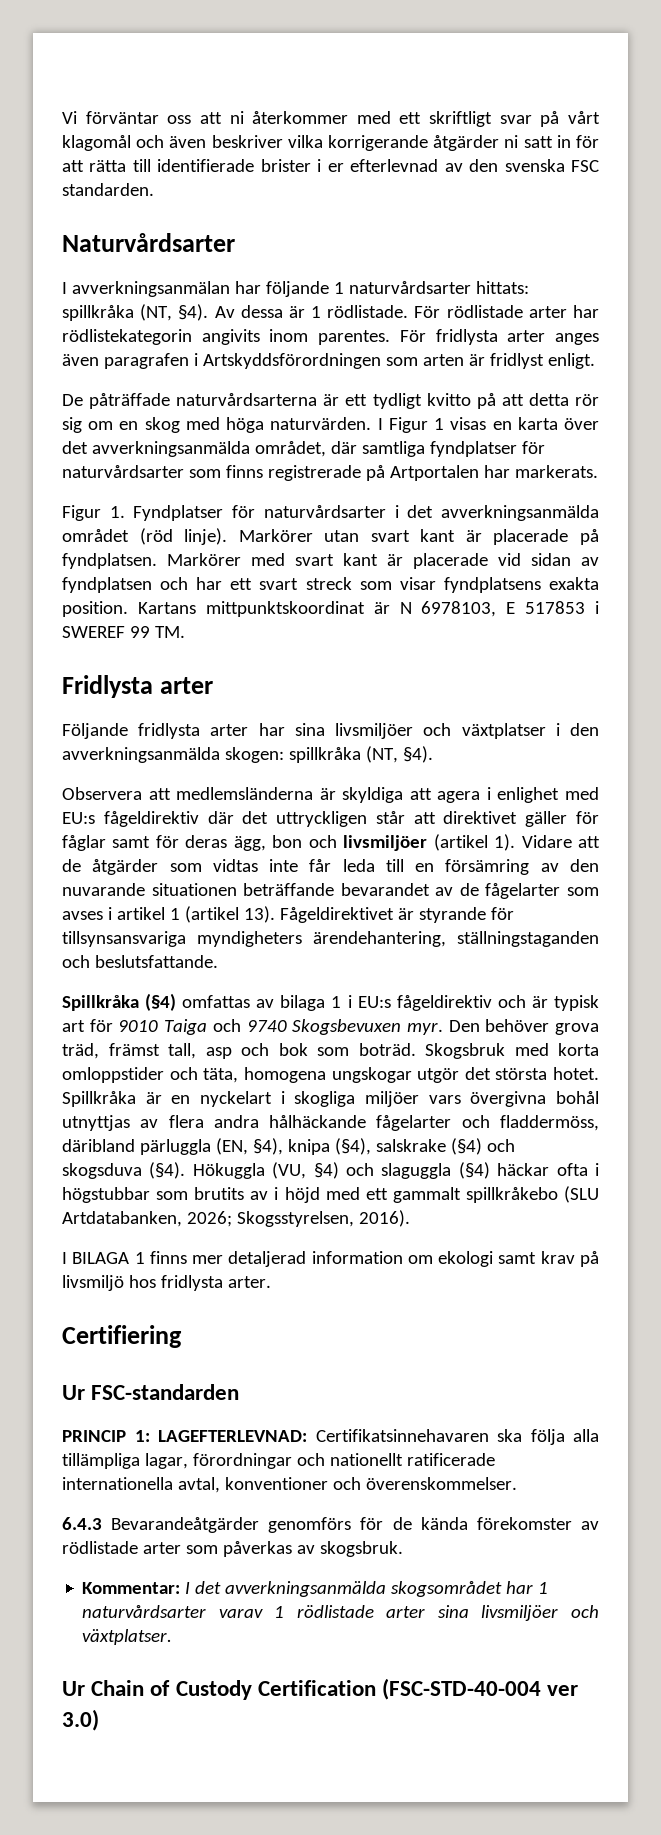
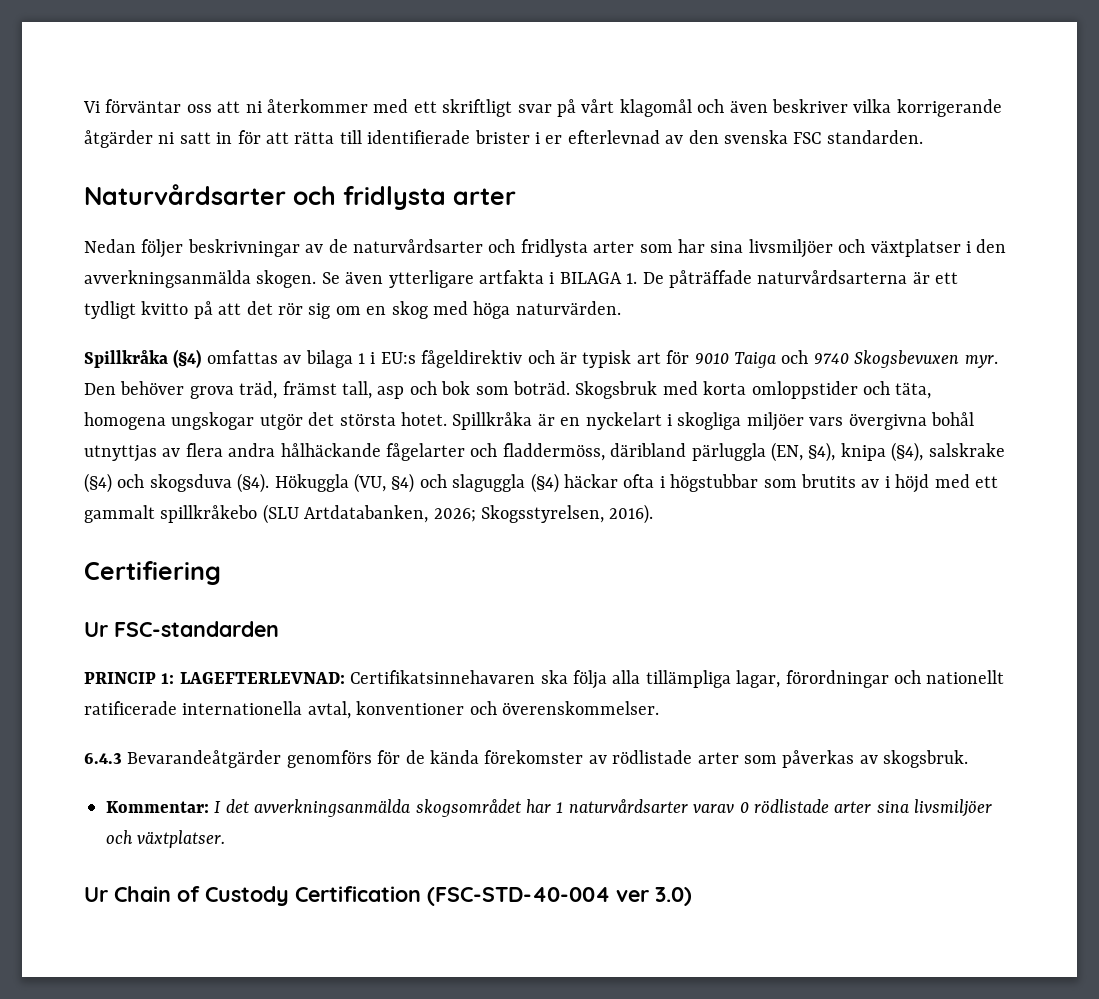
[62,281,529,297] [62,304,599,321] [62,329,599,345] [62,353,595,369] // I avverkningsanmälan har följande 1 naturvårdsarter hittats: spillkråka (NT, §4). Av dessa är 1 rödlistade. För rödlistade arter har rödlistekategorin angivits inom parentes. För fridlysta arter anges även paragrafen i Artskyddsförordningen som arten är fridlyst enligt. // -> [293,186,516,210] [84,239,1007,258] [84,270,638,288] och fridlysta arter // Nedan följer beskrivningar av de naturvårdsarter och fridlysta arter som har sina livsmiljöer och växtplatser i den avverkningsanmälda skogen. Se även ytterligare artfakta i BILAGA 1.
[528,393,569,406] detta -> [246,301,273,315] det
[377,417,599,433] [62,441,545,457] [62,465,598,481] [62,505,599,521] [62,528,599,545] [62,553,599,569] [62,577,599,593] [62,601,599,617] [62,626,185,638] [62,675,214,698] [62,723,599,739] [62,746,433,763] [62,787,599,803] [62,811,599,827] [62,834,600,851] [62,859,599,875] [62,883,599,899] [62,906,514,923] [62,931,599,947] [62,955,218,968] I Figur 1 visas en karta över det avverkningsanmälda området, där samtliga fyndplatser för naturvårdsarter som finns registrerade på Artportalen har markerats. // Figur 1. Fyndplatser för naturvårdsarter i det avverkningsanmälda området (röd linje). Markörer utan svart kant är placerade på fyndplatsen. Markörer med svart kant är placerade vid sidan av fyndplatsen och har ett svart streck som visar fyndplatsens exakta position. Kartans mittpunktskoordinat är N 6978103, E 517853 i SWEREF 99 TM. // Fridlysta arter // Följande fridlysta arter har sina livsmiljöer och växtplatser i den avverkningsanmälda skogen: spillkråka (NT, §4). // Observera att medlemsländerna är skyldiga att agera i enlighet med EU:s fågeldirektiv där det uttryckligen står att direktivet gäller för fåglar samt för deras ägg, bon och livsmiljöer (artikel 1). Vidare att de åtgärder som vidtas inte får leda till en försämring av den nuvarande situationen beträffande bevarandet av de fågelarter som avses i artikel 1 (artikel 13). Fågeldirektivet är styrande för tillsynsansvariga myndigheters ärendehantering, ställningstaganden och beslutsfattande. -> (621, 308) none
[62,1251,599,1267] [62,1275,271,1291] // I BILAGA 1 finns mer detaljerad information om ekologi samt krav på livsmiljö hos fridlysta arter. -> (654, 514) none
[274,1606,285,1618] 1 -> [739,802,749,813] 0

